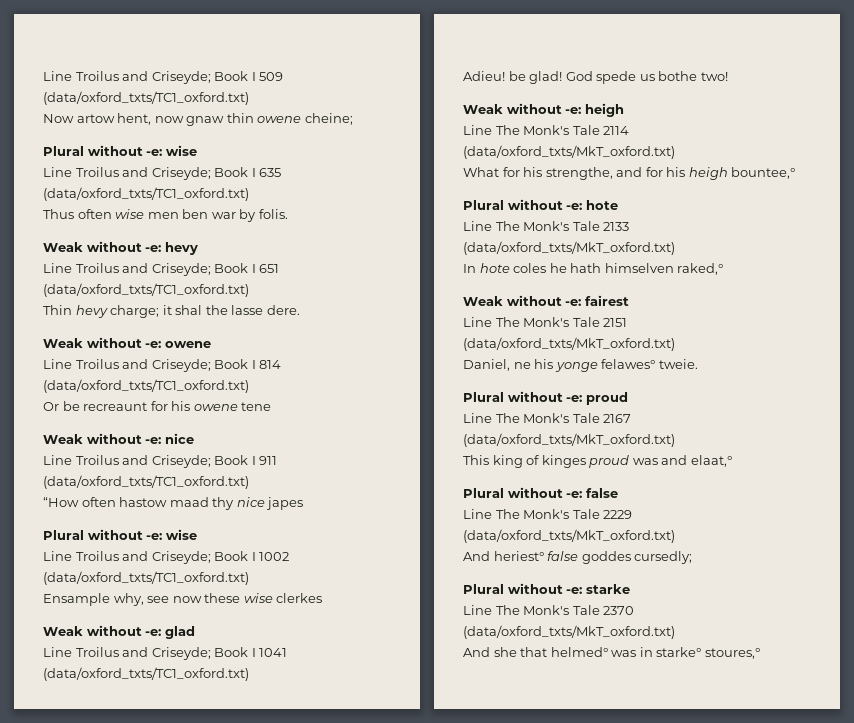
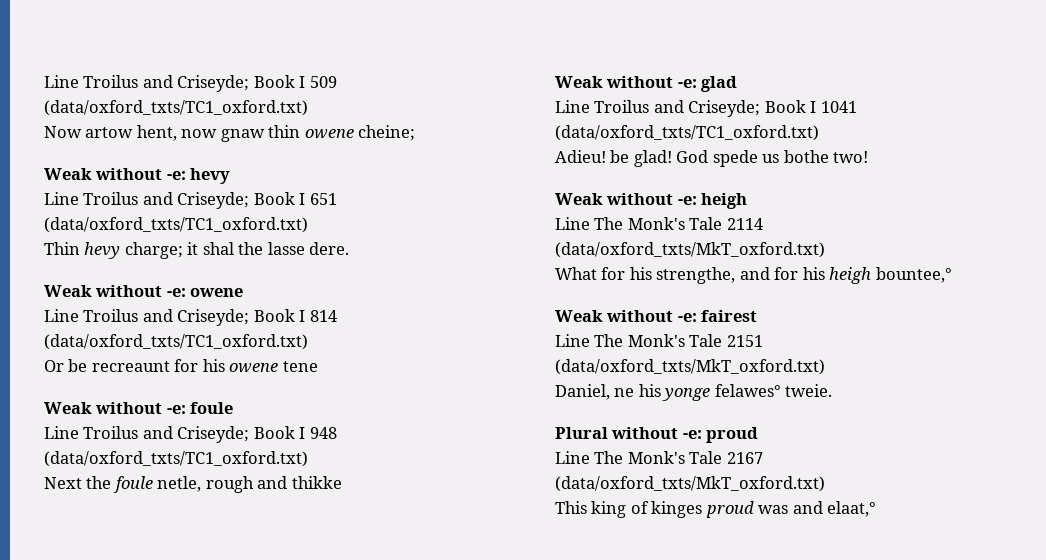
[43,145,197,156] [43,167,282,180] [43,187,249,201] [43,209,288,222] // Plural without -e: wise // Line Troilus and Criseyde; Book I 635 (data/oxford_txts/TC1_oxford.txt) // Thus often wise men ben war by folis. -> (416, 133) none
[164,433,194,444] [43,455,278,468] [43,475,249,489] [43,497,304,510] [43,529,197,540] [43,551,290,564] [43,571,249,585] [43,593,323,606] nice // Line Troilus and Criseyde; Book I 911 (data/oxford_txts/TC1_oxford.txt) // “How often hastow maad thy nice japes // Plural without -e: wise // Line Troilus and Criseyde; Book I 1002 (data/oxford_txts/TC1_oxford.txt) // Ensample why, see now these wise clerkes -> [190,402,234,414] [44,426,337,443] [44,451,308,467] [44,476,342,493] foule // Line Troilus and Criseyde; Book I 948 (data/oxford_txts/TC1_oxford.txt) // Next the foule netle, rough and thikke
[463,199,618,210] [463,221,630,231] [463,241,675,255] [463,263,724,275] // Plural without -e: hote // Line The Monk's Tale 2133 (data/oxford_txts/MkT_oxford.txt) // In hote coles he hath himselven raked,° -> (952, 275) none
[463,487,618,498] [463,509,633,519] [463,529,675,543] [463,551,693,564] [463,583,630,594] [463,605,635,615] [463,625,675,639] [463,647,760,659] // Plural without -e: false // Line The Monk's Tale 2229 (data/oxford_txts/MkT_oxford.txt) // And heriest° false goddes cursedly; // Plural without -e: starke // Line The Monk's Tale 2370 (data/oxford_txts/MkT_oxford.txt) // And she that helmed° was in starke° stoures,° -> (877, 509) none

